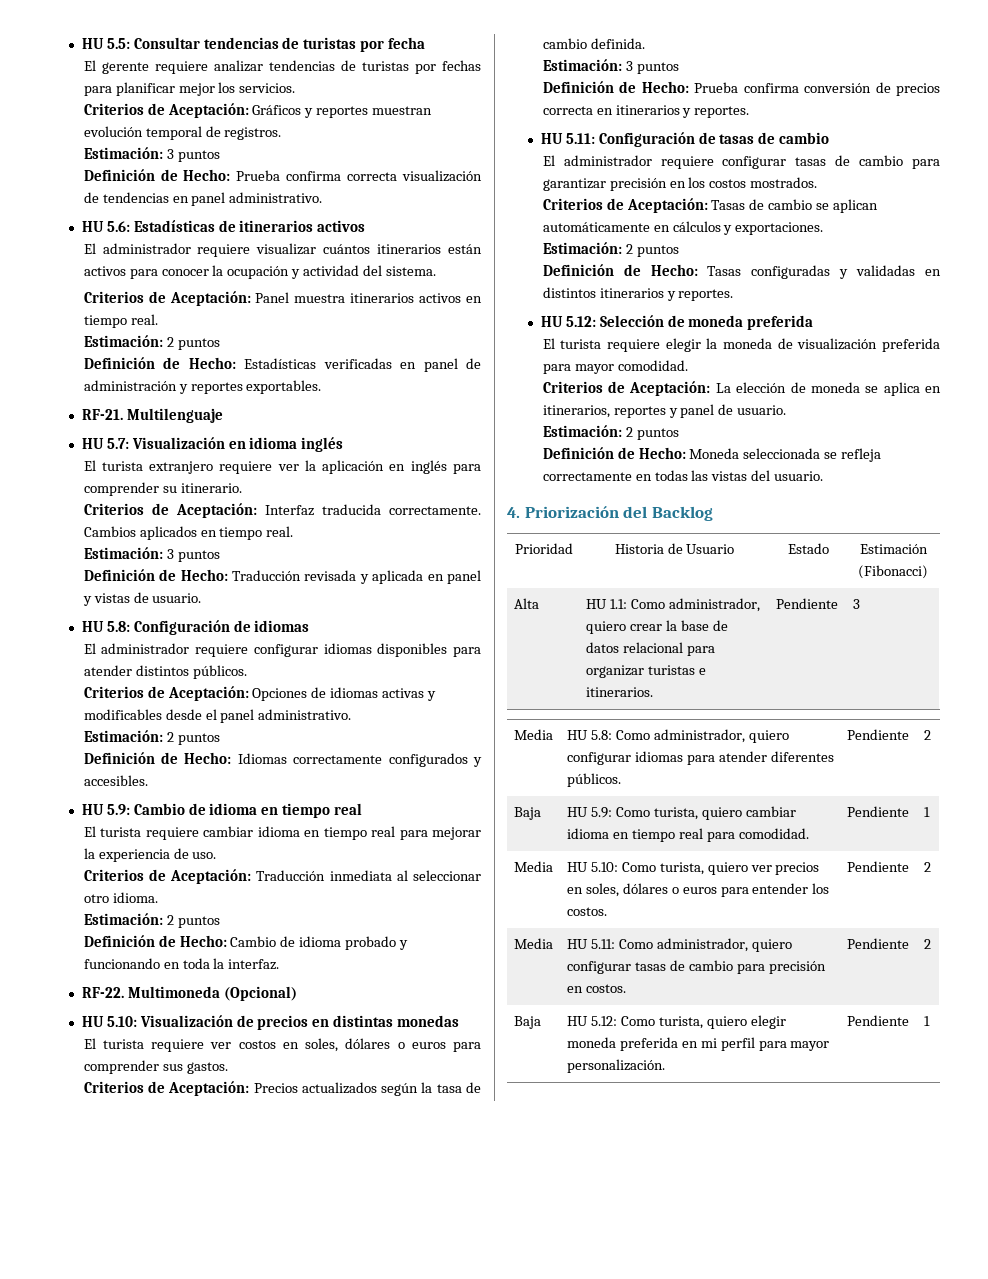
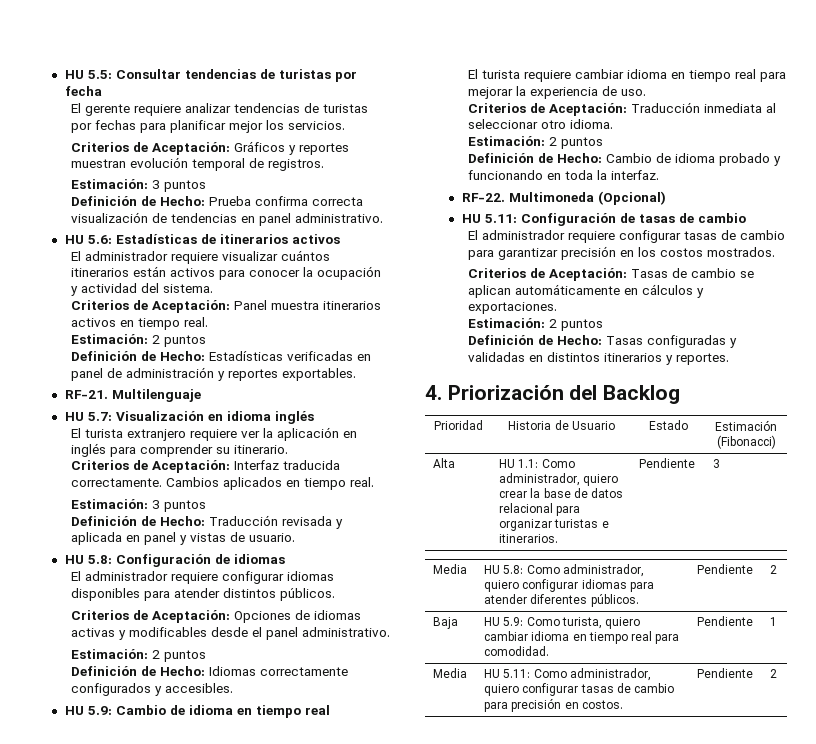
[81,1015,460,1030] [83,1038,482,1052] [83,1060,228,1074] [83,1081,482,1096] [542,38,645,49] [542,59,679,74] [542,81,940,96] [542,105,750,118] // HU 5.10: Visualización de precios en distintas monedas // El turista requiere ver costos en soles, dólares o euros para comprender sus gastos. // Criterios de Aceptación: Precios actualizados según la tasa de cambio definida. // Estimación: 3 puntos // Definición de Hecho: Prueba confirma conversión de precios correcta en itinerarios y reportes. -> (666, 198) none
[540,315,814,330] [542,338,940,352] [542,360,688,374] [542,381,941,396] [542,404,787,418] [542,425,679,440] [542,447,882,462] [542,470,824,481] // HU 5.12: Selección de moneda preferida // El turista requiere elegir la moneda de visualización preferida para mayor comodidad. // Criterios de Aceptación: La elección de moneda se aplica en itinerarios, reportes y panel de usuario. // Estimación: 2 puntos // Definición de Hecho: Moneda seleccionada se refleja correctamente en todas las vistas del usuario. -> (730, 359) none
[513,861,553,872] [566,862,820,875] [566,883,830,897] [566,907,607,916] [846,861,909,872] [923,862,931,872] // Media | HU 5.10: Como turista, quiero ver precios en soles, dólares o euros para entender los costos. | Pendiente | 2 -> (778, 621) none
[513,1016,541,1029] [566,1015,786,1029] [566,1037,830,1051] [566,1059,665,1073] [846,1015,909,1026] [923,1016,930,1026] // Baja | HU 5.12: Como turista, quiero elegir moneda preferida en mi perfil para mayor personalización. | Pendiente | 1 -> (778, 673) none

